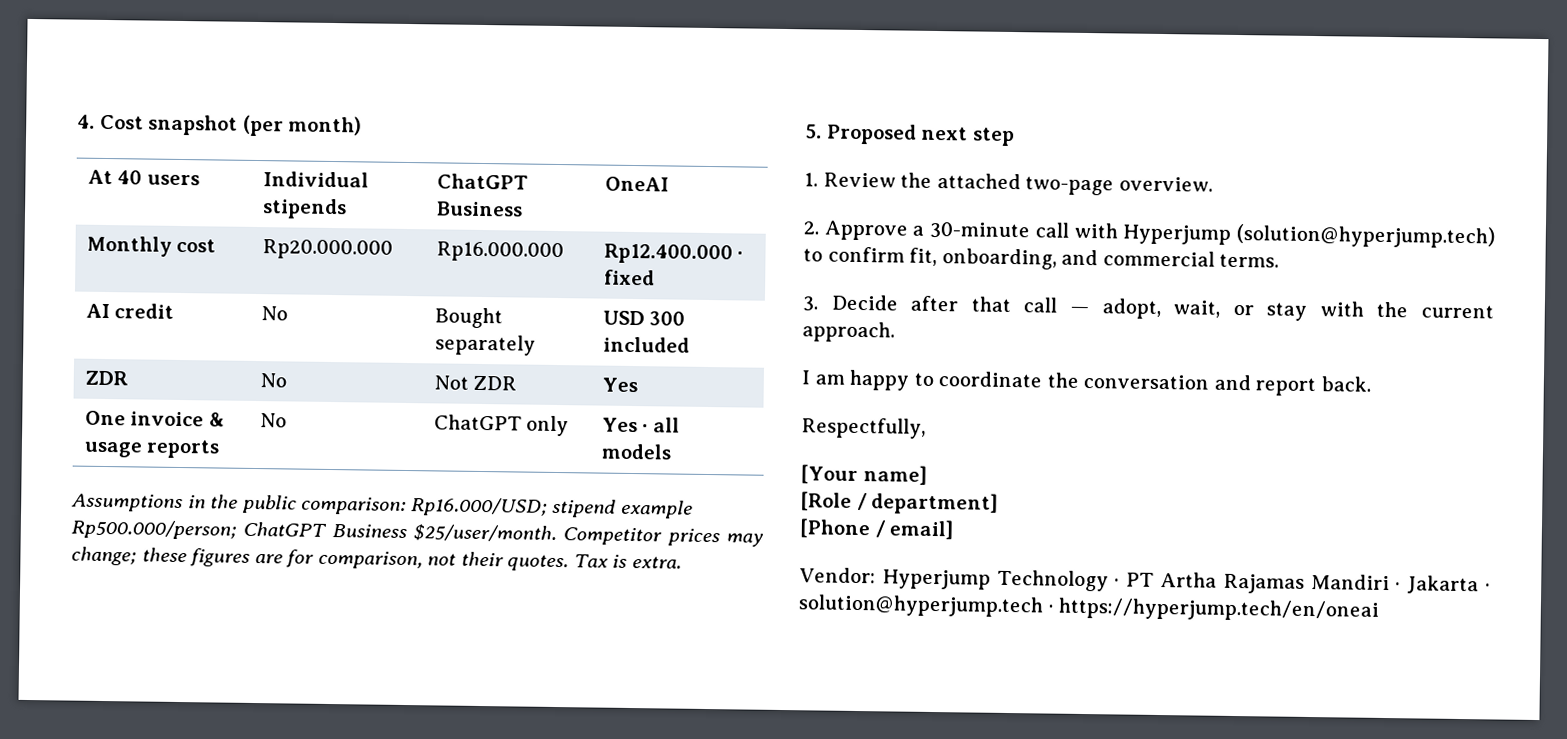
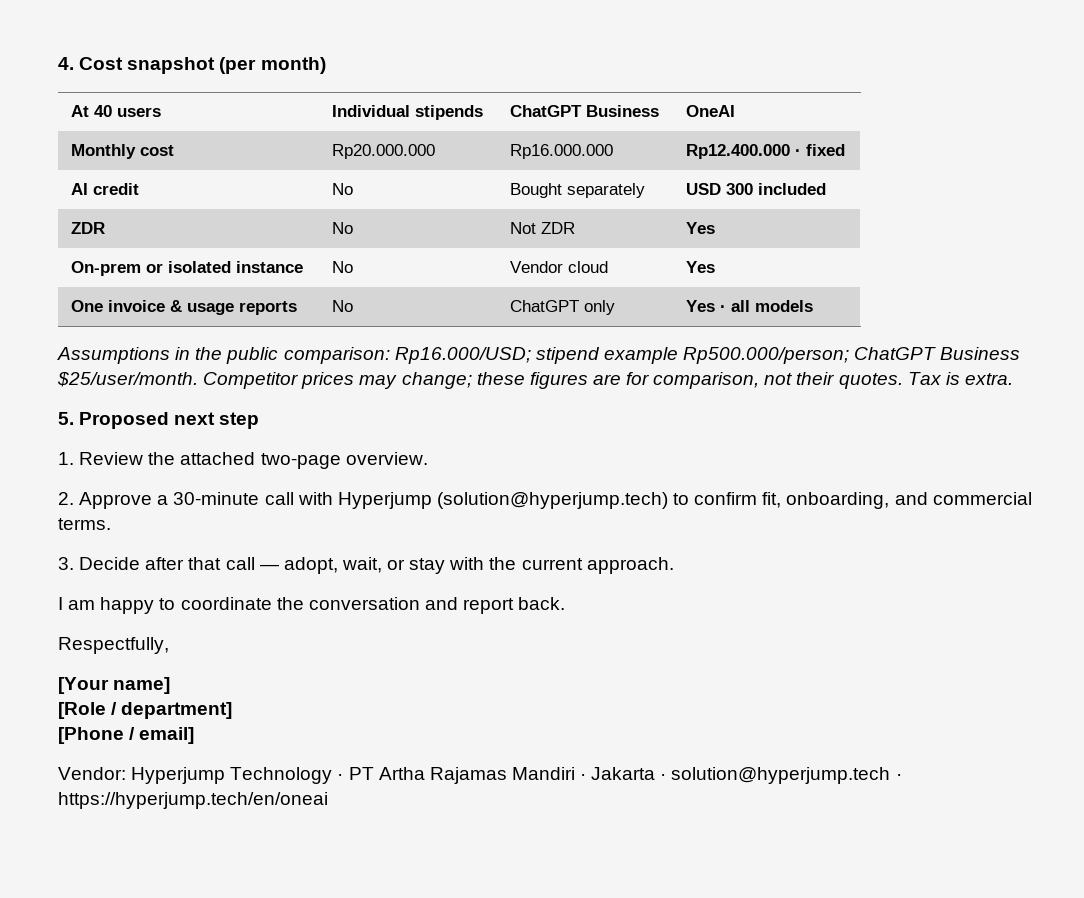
(638, 385) none -> [70,261,303,276] [331,261,353,273] [509,261,608,273] [685,261,715,273] // On-prem or isolated instance | No | Vendor cloud | Yes

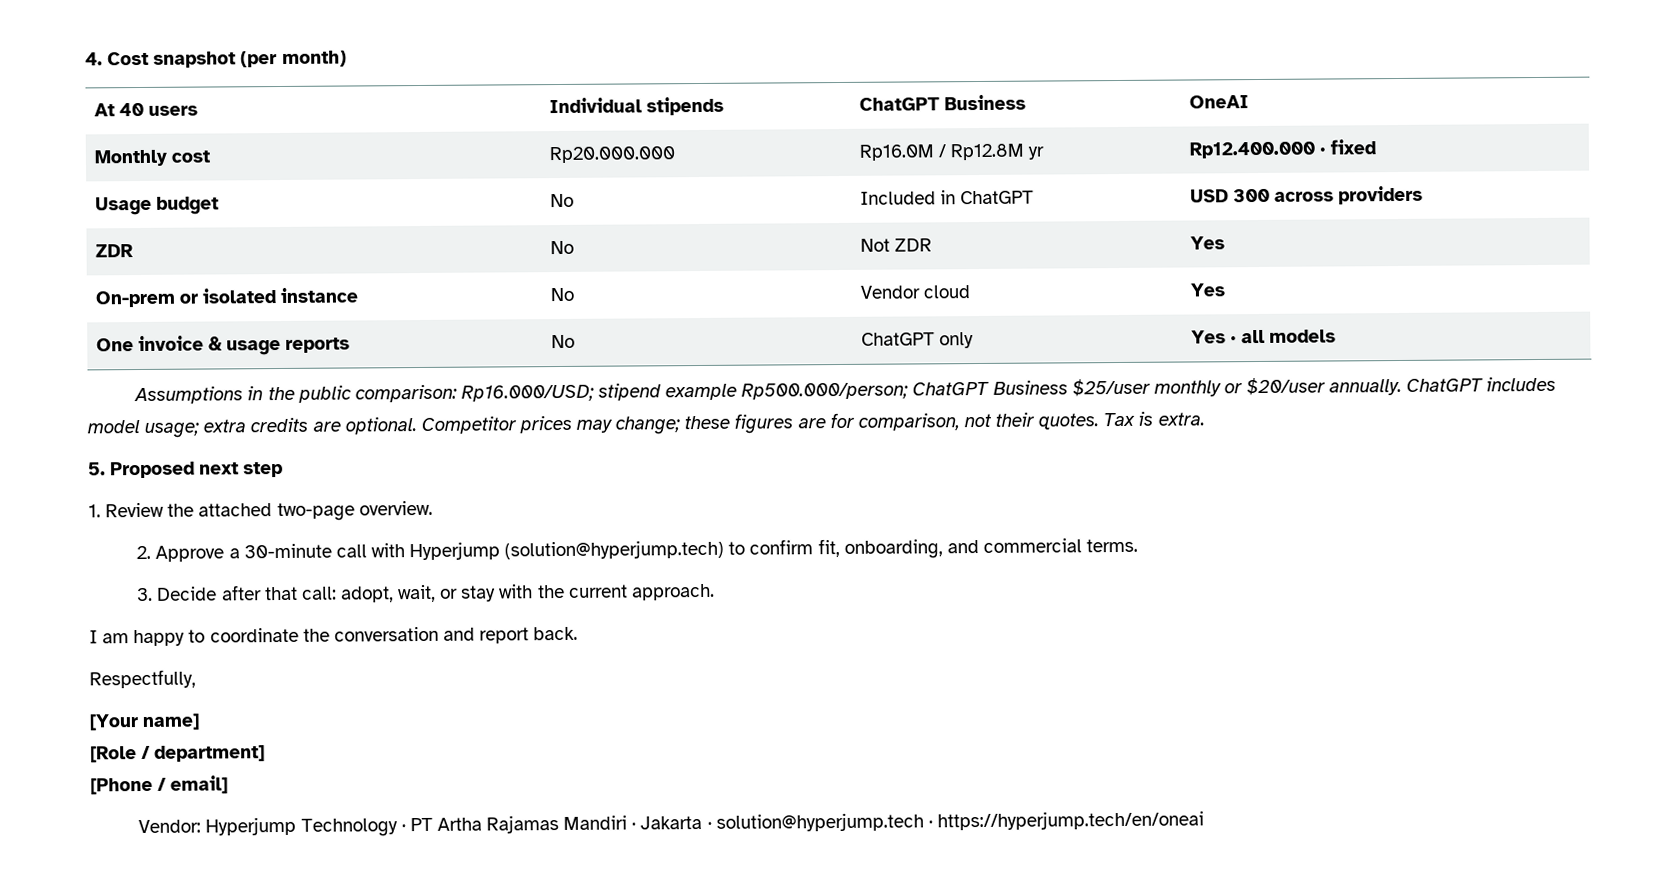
[509,144,613,159] Rp16.000.000 -> [858,143,1044,161] Rp16.0M / Rp12.8M yr
[70,183,139,195] [331,183,353,195] [509,183,645,198] AI credit | No | Bought separately -> [94,196,219,216] [549,193,574,208] [859,190,1034,205] Usage budget | No | Included in ChatGPT
[757,183,826,195] included -> [1273,185,1423,205] across providers
[57,372,198,387] $25/user/month. -> [1071,376,1557,397] [87,417,417,438] $25/user monthly or $20/user annually. ChatGPT includes model usage; extra credits are optional.
[225,557,279,570] call — -> [301,586,337,600] call:

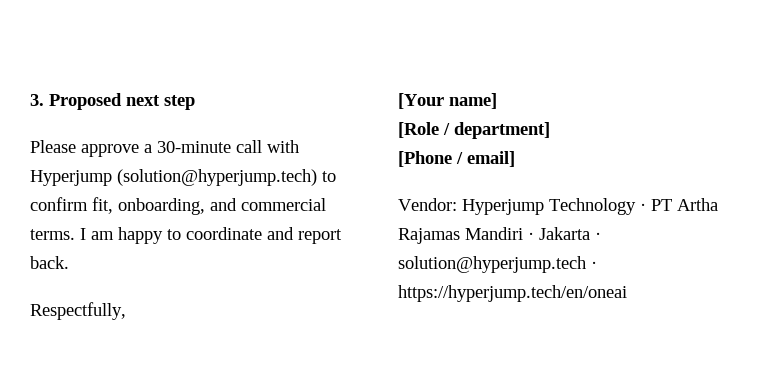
[85,50,347,68] [93,102,198,117] [548,96,724,116] [858,94,1026,111] [1188,95,1249,109] [93,149,210,167] [548,146,675,164] [858,143,1044,161] [1188,139,1376,159] [94,196,219,216] [549,193,574,208] [859,190,1034,205] [1189,185,1423,205] [94,244,134,258] [549,240,574,255] [859,238,932,252] [1189,236,1225,250] [94,287,358,308] [549,287,574,302] [859,285,970,299] [1189,283,1225,297] [95,335,351,356] [550,334,575,349] [860,332,974,349] [1190,329,1336,344] [134,376,1557,405] [87,411,1205,438] [88,461,284,479] [88,500,433,522] [136,545,225,562] 4. Cost snapshot (per month) // At 40 users | Individual stipends | ChatGPT Business | OneAI // Monthly cost | Rp20.000.000 | Rp16.0M / Rp12.8M yr | Rp12.400.000 · fixed // Usage budget | No | Included in ChatGPT | USD 300 across providers // ZDR | No | Not ZDR | Yes // On-prem or isolated instance | No | Vendor cloud | Yes // One invoice & usage reports | No | ChatGPT only | Yes · all models // Assumptions in the public comparison: Rp16.000/USD; stipend example Rp500.000/person; ChatGPT Business $25/user monthly or $20/user annually. ChatGPT includes model usage; extra credits are optional. Competitor prices may change; these figures are for comparison, not their quotes. Tax is extra. // 5. Proposed next step // 1. Review the attached two-page overview. // 2. Approve -> [30,93,195,110] [30,140,139,157] 3. Proposed next step // Please approve
[137,583,715,603] // 3. Decide after that call: adopt, wait, or stay with the current approach. // -> (75, 234) none
[302,626,439,642] the conversation -> (262, 233) none

